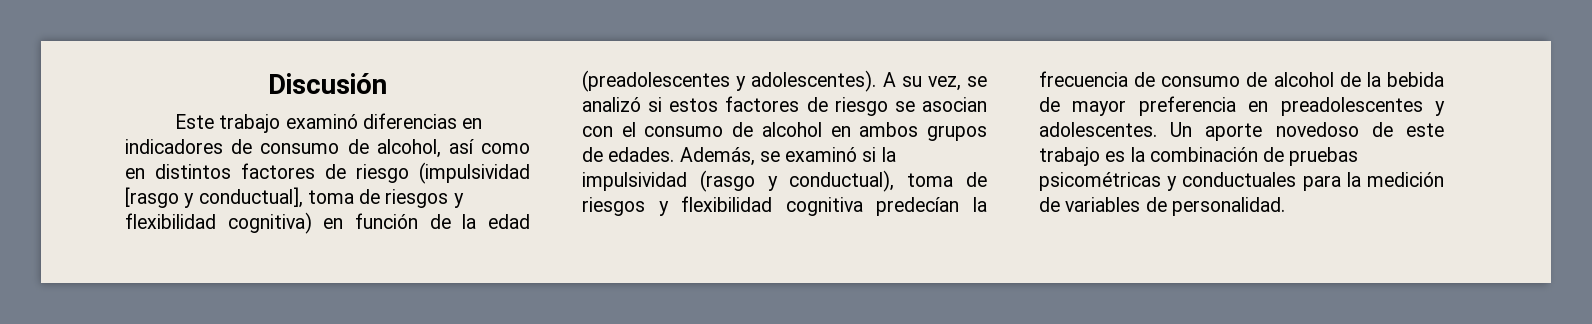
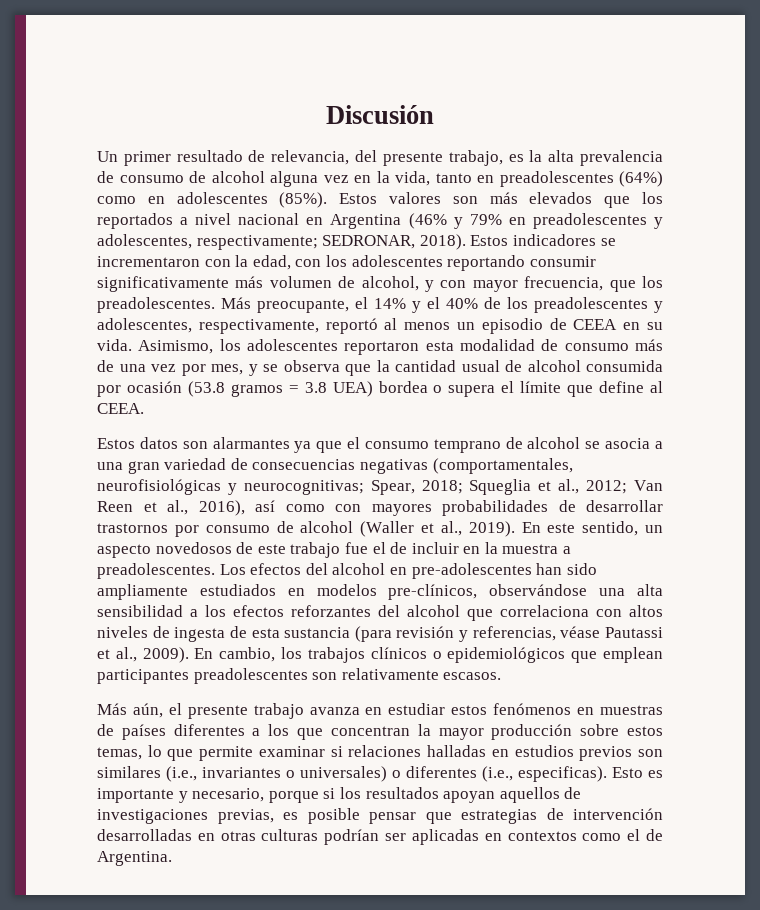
[175,113,483,133] [125,139,530,158] [125,162,530,184] [125,187,464,208] [125,212,530,234] [582,70,988,92] [582,96,987,116] [582,122,987,141] [582,147,896,166] [582,170,987,192] [582,196,987,216] [1039,71,1444,87] [1039,96,1445,116] [1039,122,1444,141] [1039,147,1359,166] [1039,172,1444,191] [1039,197,1285,216] Este trabajo examinó diferencias en indicadores de consumo de alcohol, así como en distintos factores de riesgo (impulsividad [rasgo y conductual], toma de riesgos y flexibilidad cognitiva) en función de la edad (preadolescentes y adolescentes). A su vez, se analizó si estos factores de riesgo se asocian con el consumo de alcohol en ambos grupos de edades. Además, se examinó si la impulsividad (rasgo y conductual), toma de riesgos y flexibilidad cognitiva predecían la frecuencia de consumo de alcohol de la bebida de mayor preferencia en preadolescentes y adolescentes. Un aporte novedoso de este trabajo es la combinación de pruebas psicométricas y conductuales para la medición de variables de personalidad. -> [97,150,663,166] [97,171,663,187] [97,192,663,208] [97,213,663,229] [97,234,616,250] [97,255,596,271] [97,276,663,292] [97,297,663,313] [97,318,663,334] [97,339,663,355] [97,360,663,376] [97,381,664,397] [97,403,144,414] [97,437,663,453] [97,458,573,474] [97,479,663,495] [97,500,663,516] [97,521,663,537] [97,542,572,558] [97,563,597,579] [97,584,663,600] [97,605,663,621] [97,626,663,642] [97,647,663,663] [97,668,502,684] [97,703,664,719] [97,724,663,740] [97,745,663,761] [97,766,663,782] [97,787,582,803] [97,808,663,824] [97,829,663,845] [97,851,172,866] Un primer resultado de relevancia, del presente trabajo, es la alta prevalencia de consumo de alcohol alguna vez en la vida, tanto en preadolescentes (64%) como en adolescentes (85%). Estos valores son más elevados que los reportados a nivel nacional en Argentina (46% y 79% en preadolescentes y adolescentes, respectivamente; SEDRONAR, 2018). Estos indicadores se incrementaron con la edad, con los adolescentes reportando consumir significativamente más volumen de alcohol, y con mayor frecuencia, que los preadolescentes. Más preocupante, el 14% y el 40% de los preadolescentes y adolescentes, respectivamente, reportó al menos un episodio de CEEA en su vida. Asimismo, los adolescentes reportaron esta modalidad de consumo más de una vez por mes, y se observa que la cantidad usual de alcohol consumida por ocasión (53.8 gramos = 3.8 UEA) bordea o supera el límite que define al CEEA. // Estos datos son alarmantes ya que el consumo temprano de alcohol se asocia a una gran variedad de consecuencias negativas (comportamentales, neurofisiológicas y neurocognitivas; Spear, 2018; Squeglia et al., 2012; Van Reen et al., 2016), así como con mayores probabilidades de desarrollar trastornos por consumo de alcohol (Waller et al., 2019). En este sentido, un aspecto novedosos de este trabajo fue el de incluir en la muestra a preadolescentes. Los efectos del alcohol en pre-adolescentes han sido ampliamente estudiados en modelos pre-clínicos, observándose una alta sensibilidad a los efectos reforzantes del alcohol que correlaciona con altos niveles de ingesta de esta sustancia (para revisión y referencias, véase Pautassi et al., 2009). En cambio, los trabajos clínicos o epidemiológicos que emplean participantes preadolescentes son relativamente escasos. // Más aún, el presente trabajo avanza en estudiar estos fenómenos en muestras de países diferentes a los que concentran la mayor producción sobre estos temas, lo que permite examinar si relaciones halladas en estudios previos son similares (i.e., invariantes o universales) o diferentes (i.e., especificas). Esto es importante y necesario, porque si los resultados apoyan aquellos de investigaciones previas, es posible pensar que estrategias de intervención desarrolladas en otras culturas podrían ser aplicadas en contextos como el de Argentina.

